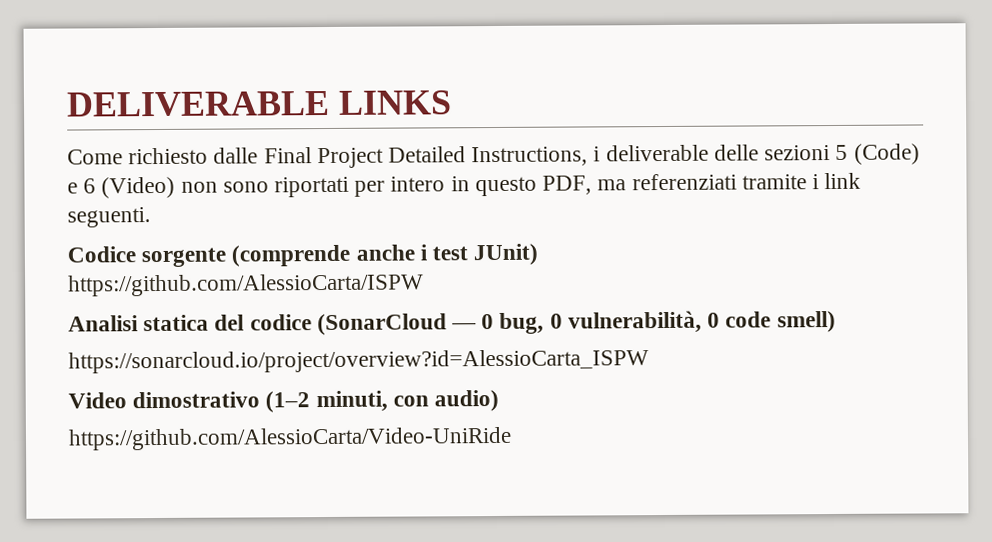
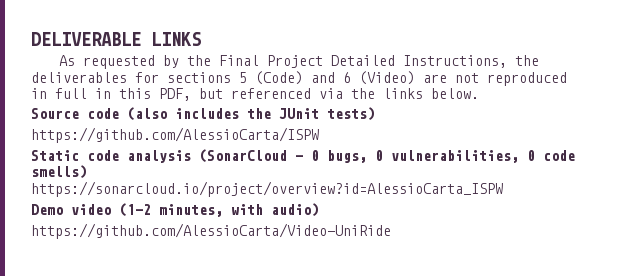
[67,144,831,169] Come richiesto dalle Final Project Detailed Instructions, i deliverable delle sezioni -> [59,55,540,69] [31,72,231,83] As requested by the Final Project Detailed Instructions, the deliverables for sections
[67,182,78,194] e -> [311,72,335,83] and
[180,172,862,198] [67,207,151,228] [67,243,539,268] [68,273,424,297] [68,310,702,336] non sono riportati per intero in questo PDF, ma referenziati tramite i link seguenti. // Codice sorgente (comprende anche i test JUnit) // https://github.com/AlessioCarta/ISPW // Analisi statica del codice (SonarCloud — 0 bug, 0 vulnerabilità, -> [423,72,567,86] [31,88,479,101] [31,107,375,121] [31,127,319,143] [31,149,519,163] are not reproduced in full in this PDF, but referenced via the links below. // Source code (also includes the JUnit tests) // https://github.com/AlessioCarta/ISPW // Static code analysis (SonarCloud — 0 bugs, 0 vulnerabilities,
[776,310,836,333] smell) -> [31,165,87,179] smells)
[68,390,429,413] Video dimostrativo (1–2 minuti, con -> [31,203,263,217] Demo video (1–2 minutes, with

